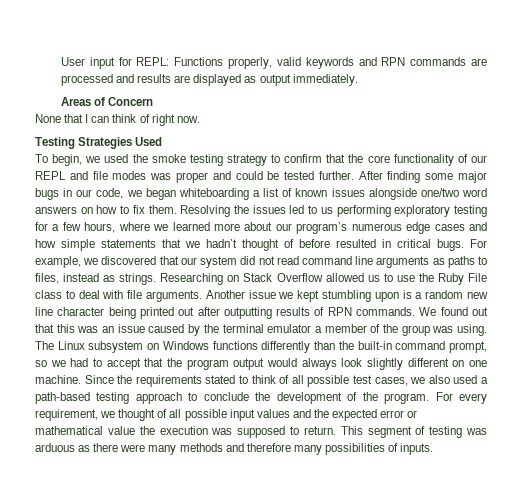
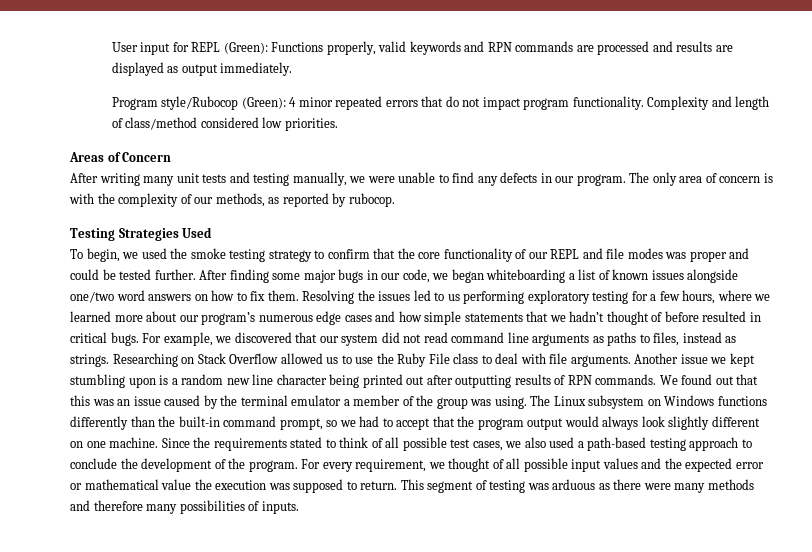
[136,57,170,66] REPL: -> [191,42,268,54] REPL (Green):
[60,97,154,106] [35,114,200,126] Areas of Concern // None that I can think of right now. -> [111,96,770,110] [111,117,338,131] [69,152,172,162] [70,172,773,186] [69,193,395,207] Program style/Rubocop (Green): 4 minor repeated errors that do not impact program functionality. Complexity and length of class/method considered low priorities. // Areas of Concern // After writing many unit tests and testing manually, we were unable to find any defects in our program. The only area of concern is with the complexity of our methods, as reported by rubocop.

